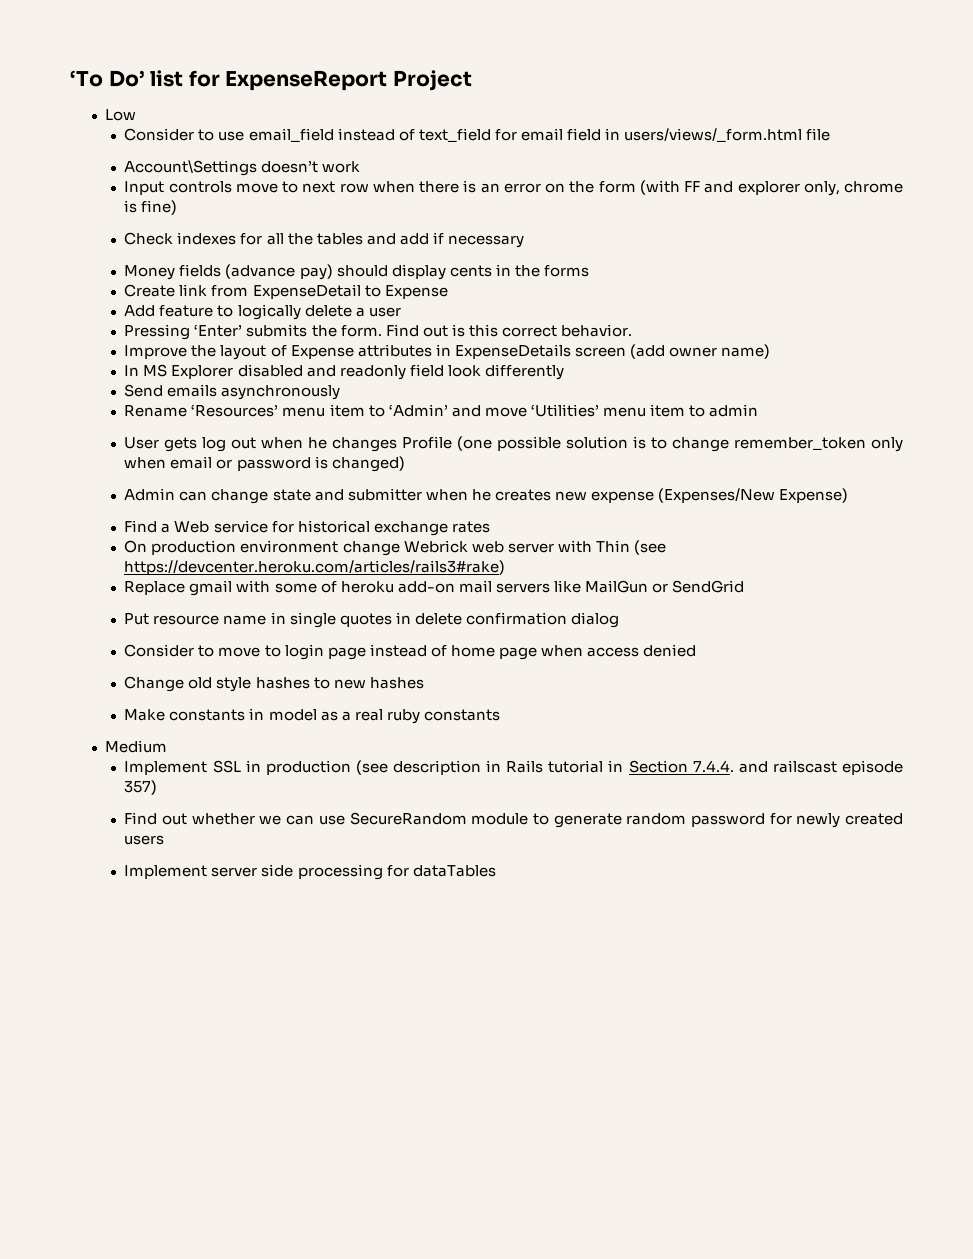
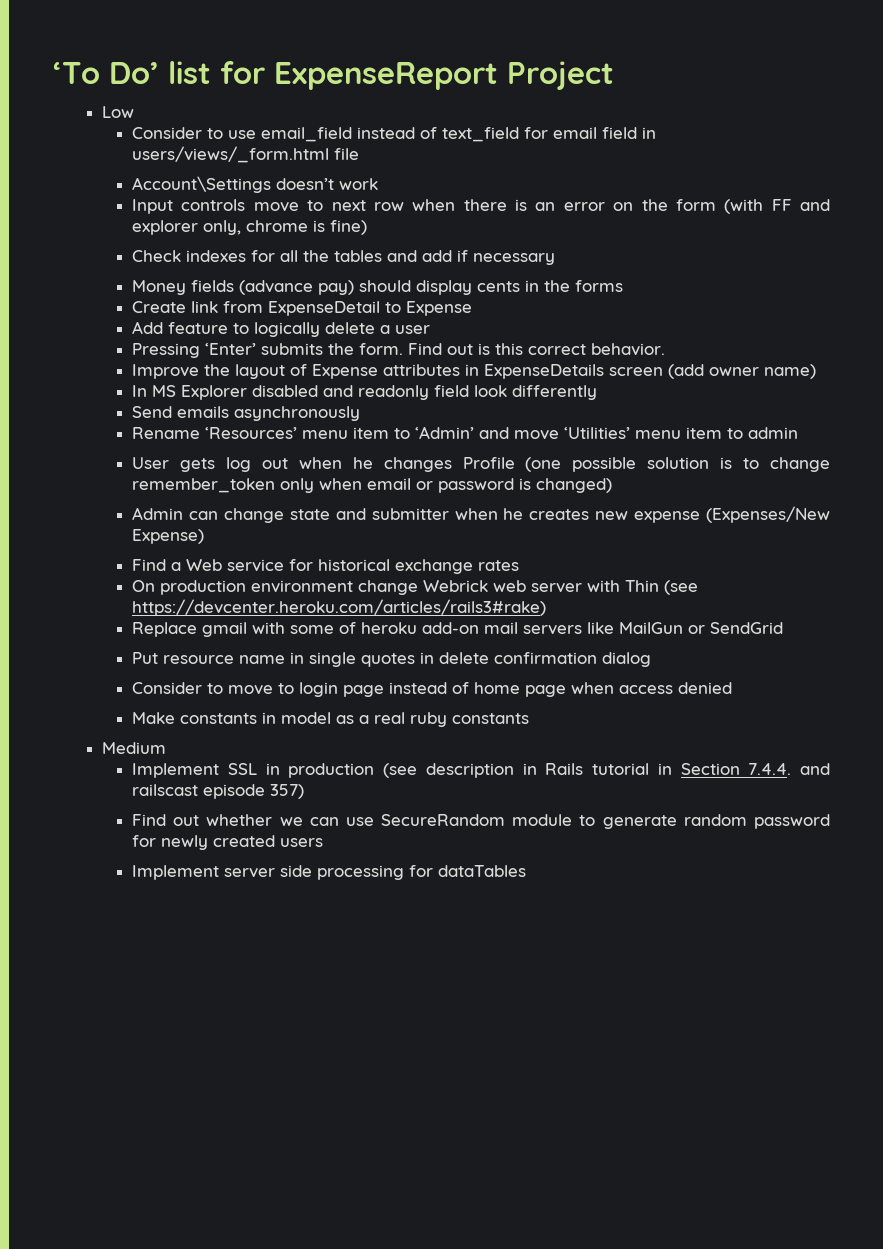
[124,676,424,692] // Change old style hashes to new hashes -> (733, 688) none

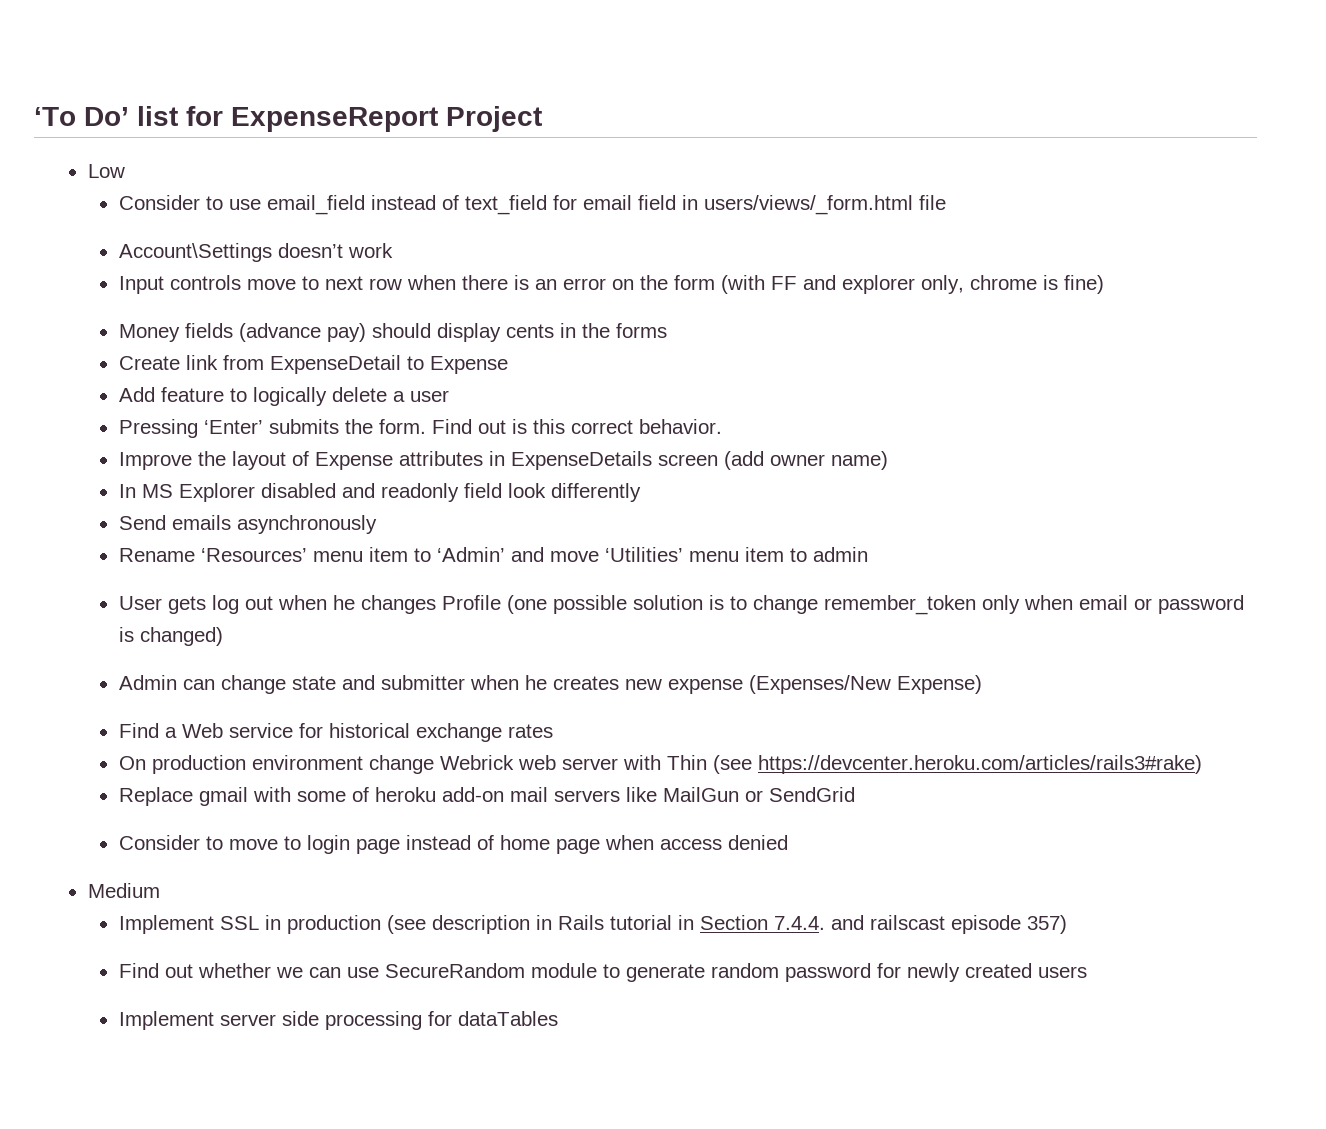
[132,250,556,265] // Check indexes for all the tables and add if necessary -> (1104, 284) none
[132,652,652,667] // Put resource name in single quotes in delete confirmation dialog -> (855, 794) none
[132,712,530,727] // Make constants in model as a real ruby constants -> (788, 842) none

